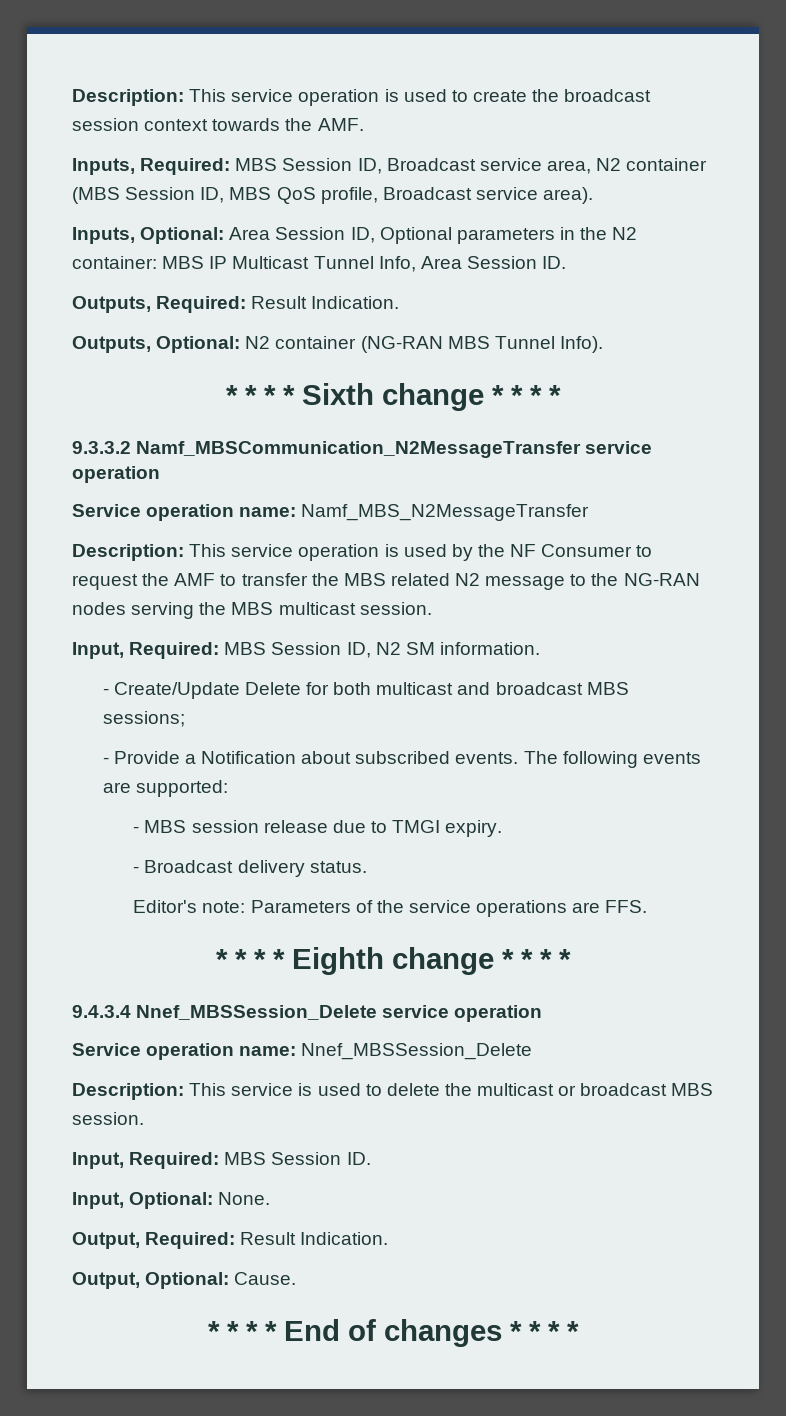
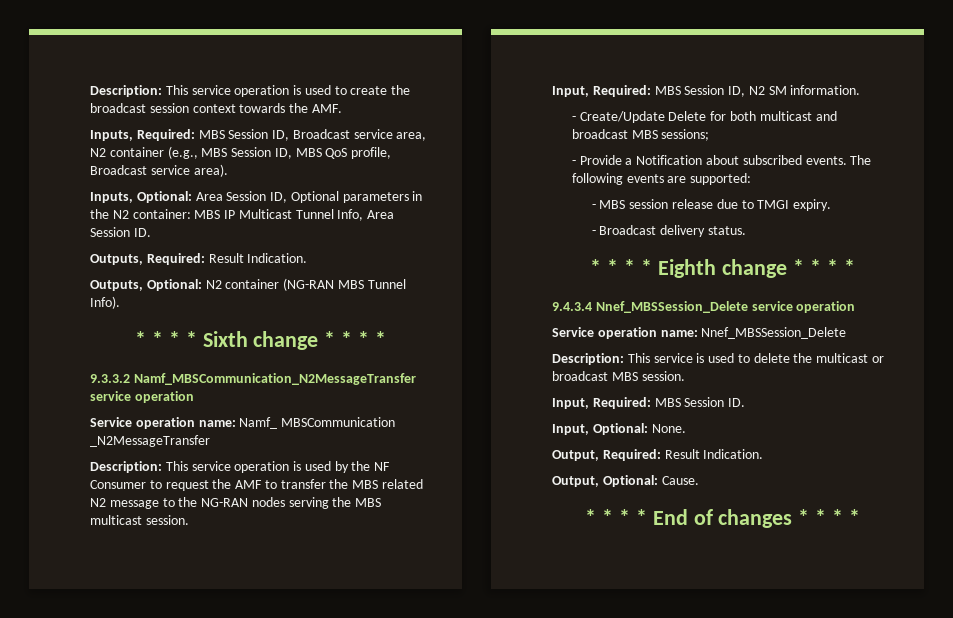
[72,187,120,204] (MBS -> [167,146,228,159] (e.g., MBS
[301,504,590,521] Namf_MBS_N2MessageTransfer -> [239,417,396,429] [90,435,210,447] Namf_ MBSCommunication _N2MessageTransfer
[133,900,648,917] // Editor's note: Parameters of the service operations are FFS. -> (747, 230) none

